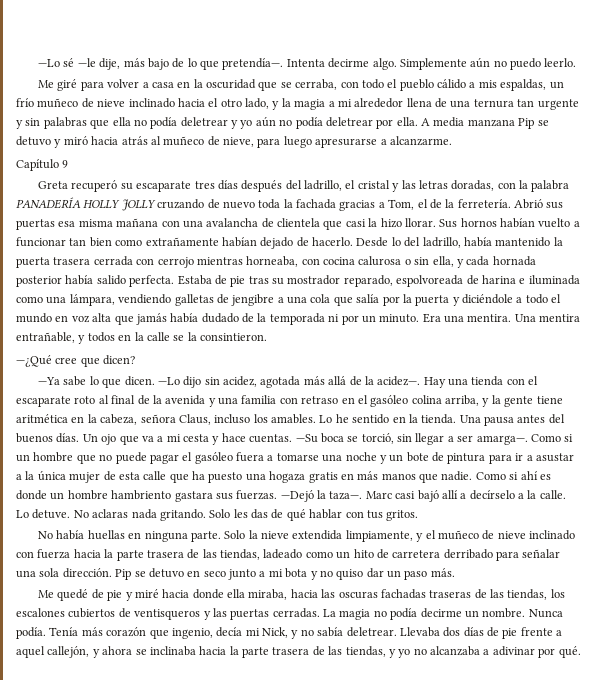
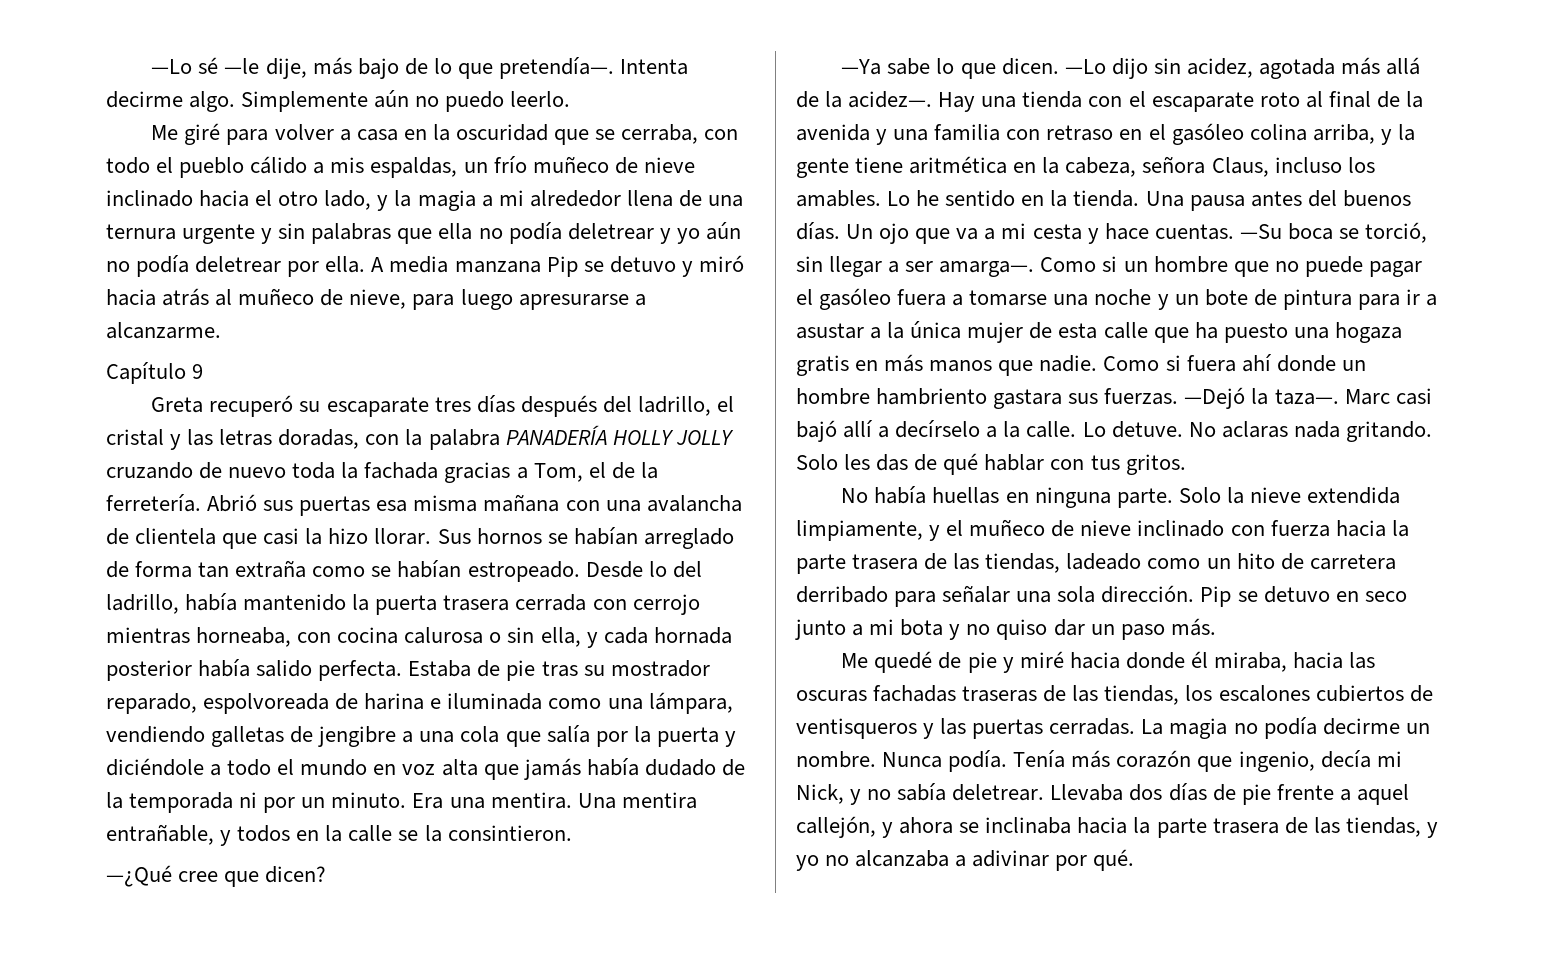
[517,99,535,107] tan -> (176, 232) none
[500,218,580,228] [16,237,353,249] habían vuelto a funcionar tan bien como extrañamente habían dejado de hacerlo. -> [547,527,734,549] [106,560,580,582] se habían arreglado de forma tan extraña como se habían estropeado.
[520,471,551,480] ahí es -> [1186,354,1272,372] fuera ahí
[227,589,246,598] ella -> [1190,651,1208,668] él

